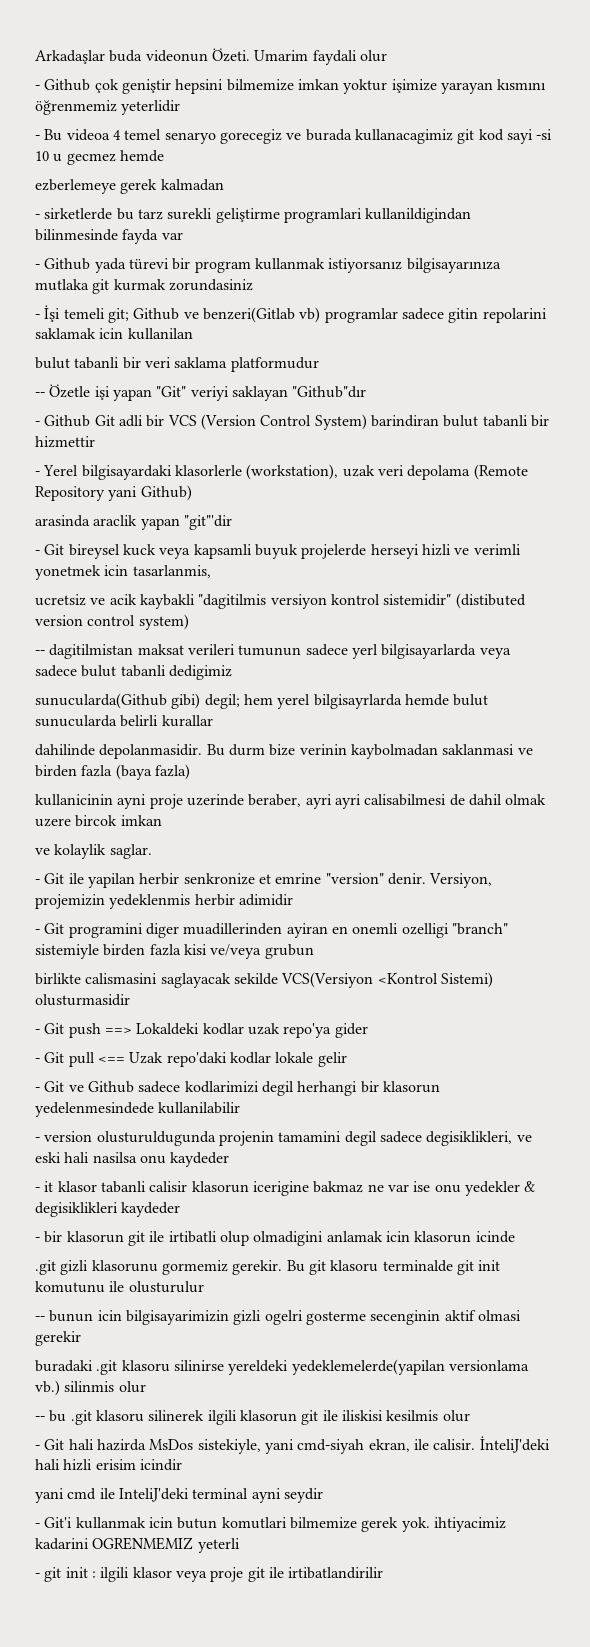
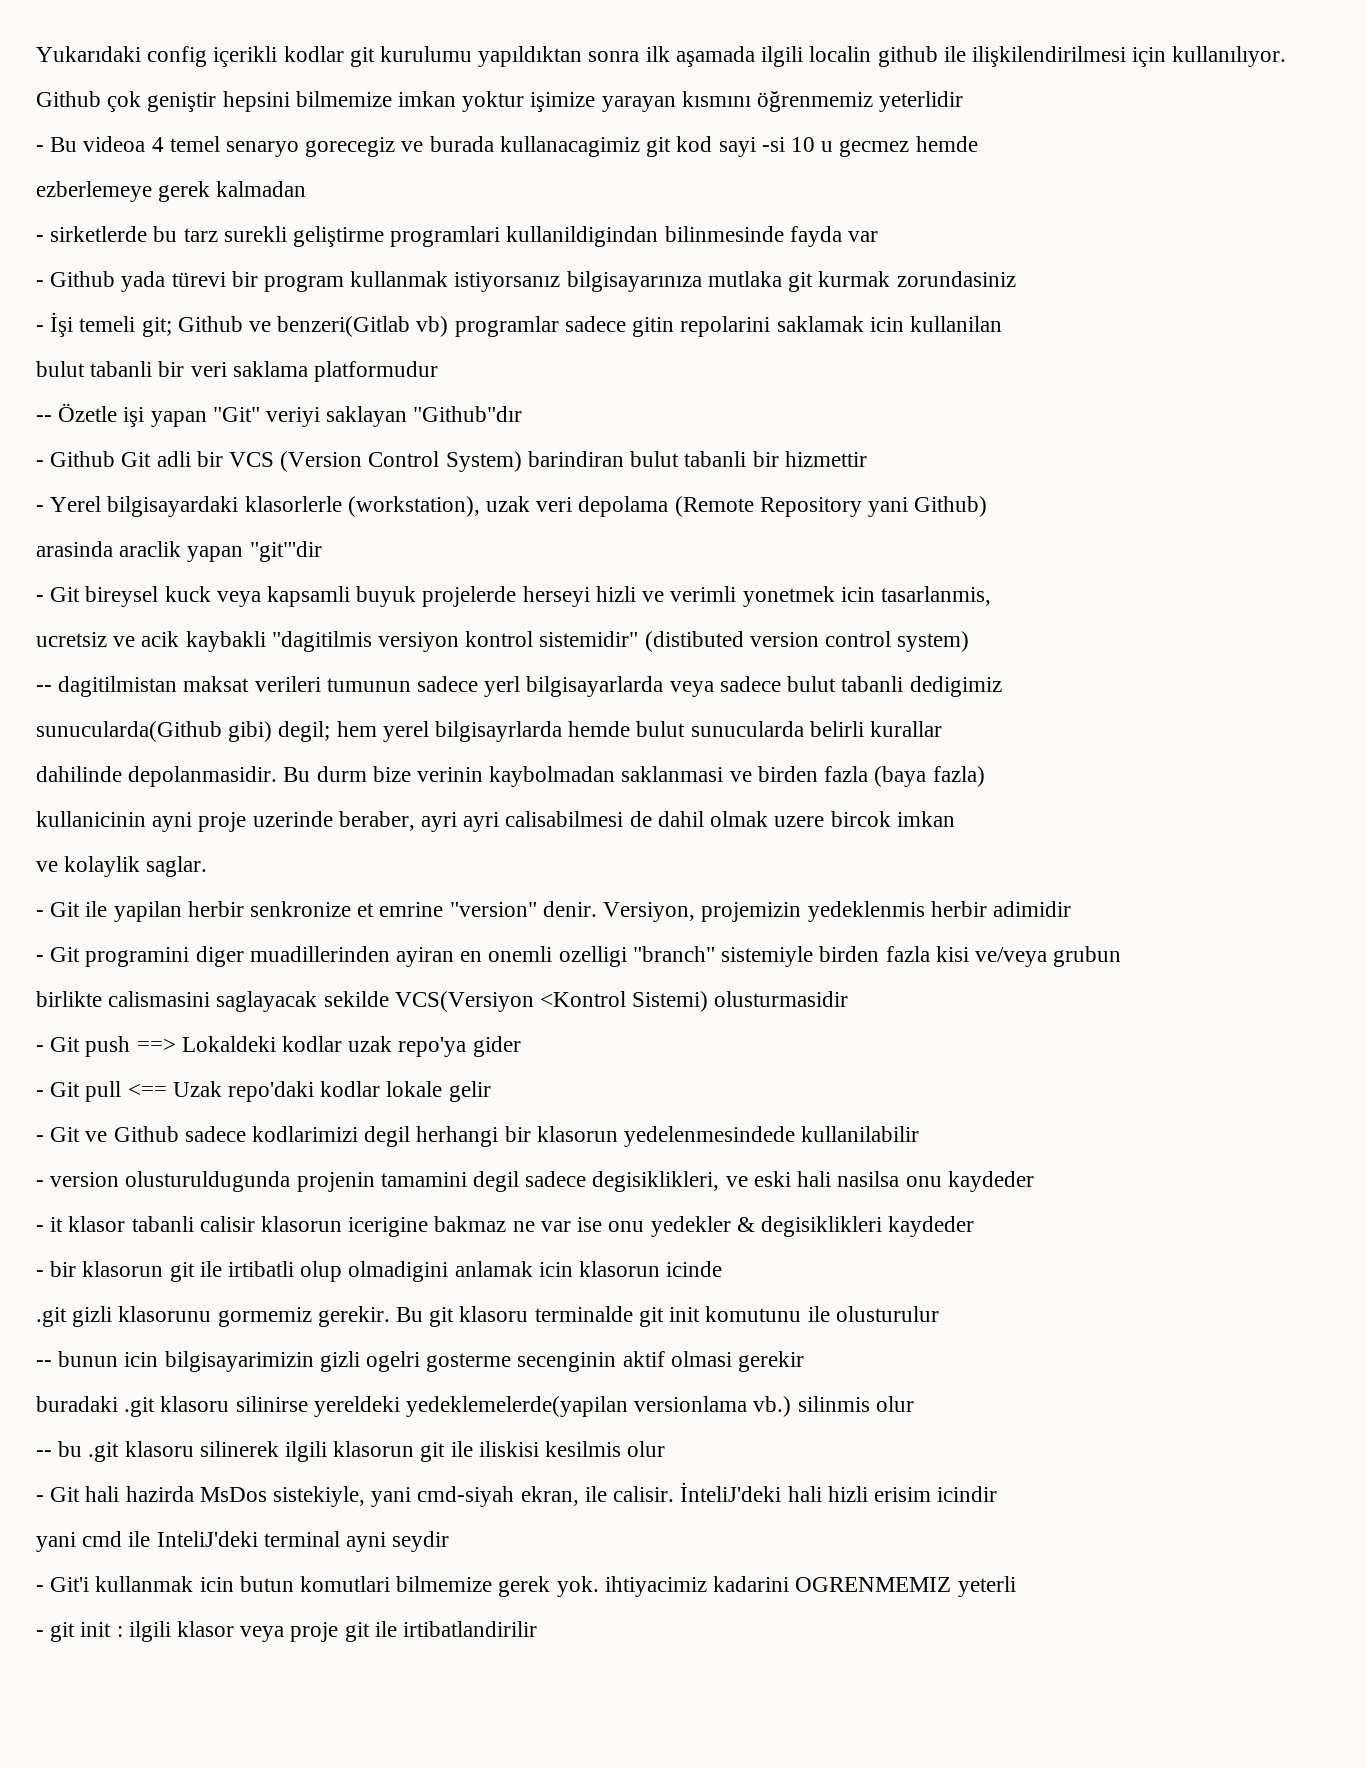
[35,48,387,65] [35,85,40,90] Arkadaşlar buda videonun Özeti. Umarim faydali olur // - -> [36,46,1287,67] Yukarıdaki config içerikli kodlar git kurulumu yapıldıktan sonra ilk aşamada ilgili localin github ile ilişkilendirilmesi için kullanılıyor. //

